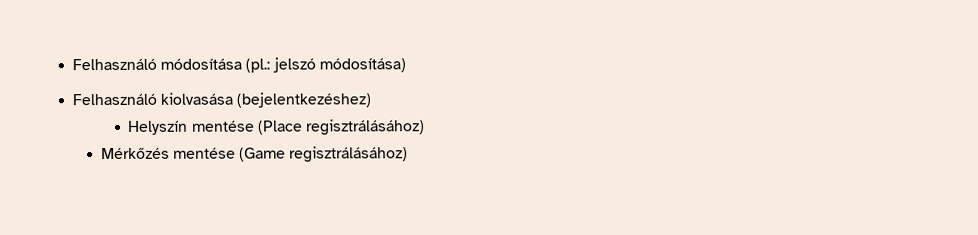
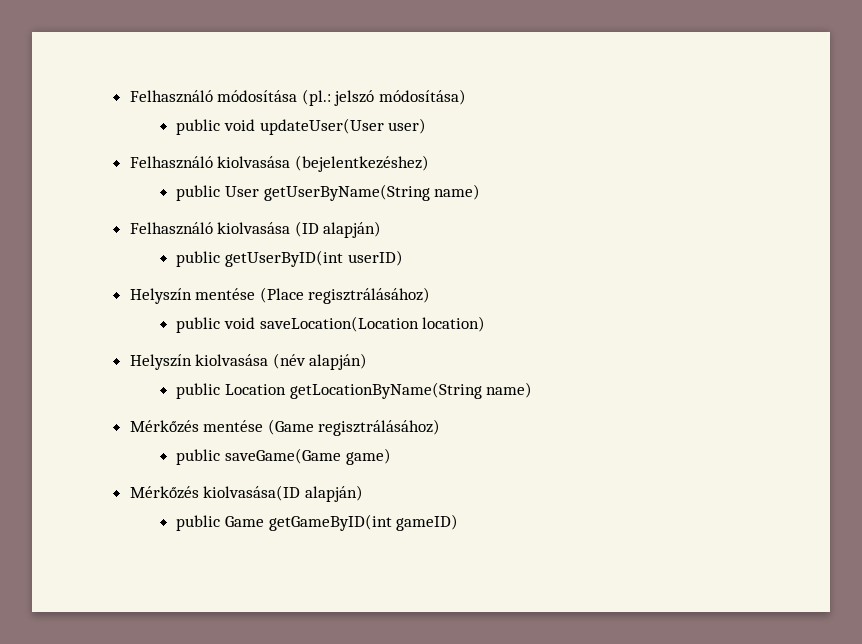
(406, 65) none -> [176,118,427,135] // public void updateUser(User user)
[128,119,426,136] [100,146,409,163] Helyszín mentése (Place regisztrálásához) // Mérkőzés mentése (Game regisztrálásához) -> [176,184,481,201] [129,221,382,238] [176,250,403,267] [129,287,431,304] [176,316,486,333] [129,353,368,370] [176,382,533,399] [129,419,441,436] [176,448,391,465] [129,485,363,502] [176,514,459,531] public User getUserByName(String name) // Felhasználó kiolvasása (ID alapján) // public getUserByID(int userID) // Helyszín mentése (Place regisztrálásához) // public void saveLocation(Location location) // Helyszín kiolvasása (név alapján) // public Location getLocationByName(String name) // Mérkőzés mentése (Game regisztrálásához) // public saveGame(Game game) // Mérkőzés kiolvasása(ID alapján) // public Game getGameByID(int gameID)

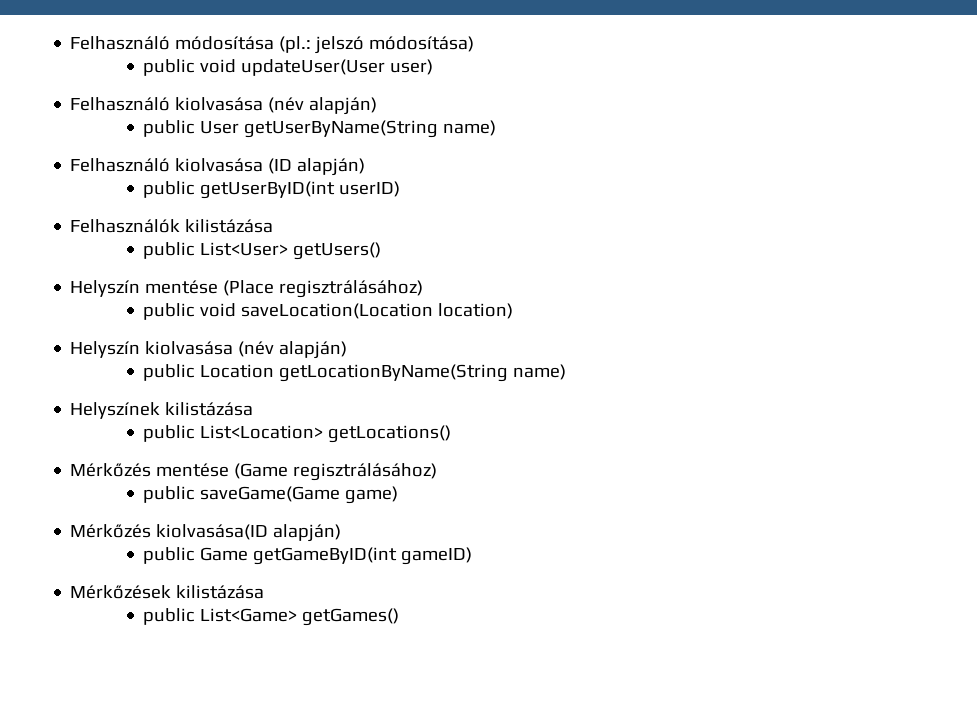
[294,155,429,172] (bejelentkezéshez) -> [268,97,378,115] (név alapján)
(403, 258) none -> [70,219,274,233] [143,242,382,260] // Felhasználók kilistázása // public List<User> getUsers()
(533, 390) none -> [70,402,254,419] [143,425,452,443] // Helyszínek kilistázása // public List<Location> getLocations()
(459, 522) none -> [70,585,265,599] [143,608,400,626] // Mérkőzések kilistázása // public List<Game> getGames()

